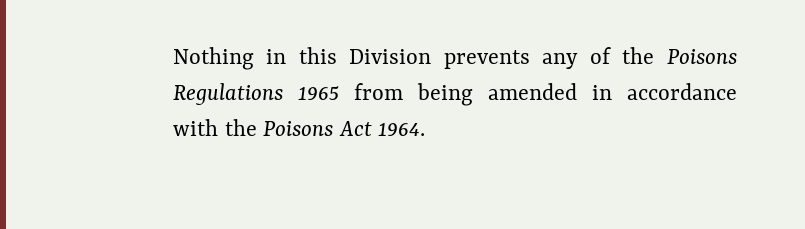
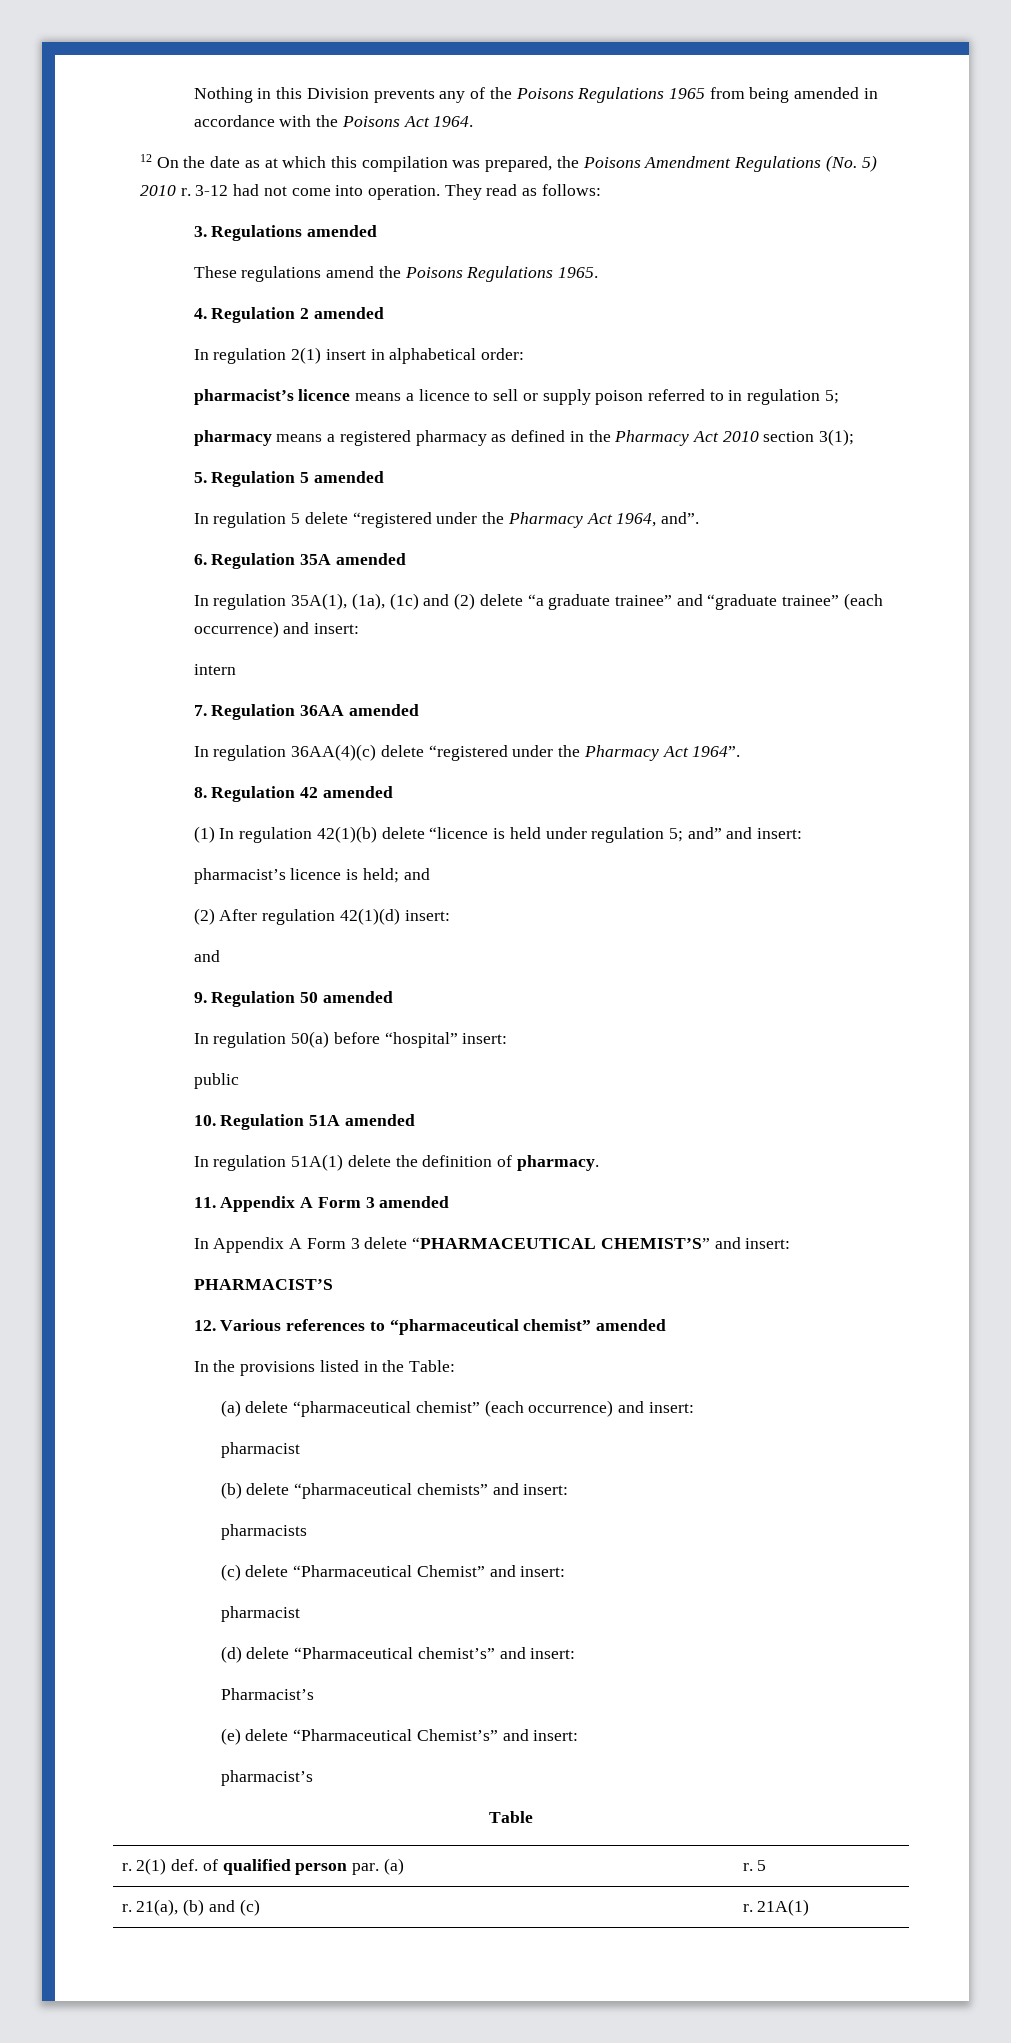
(426, 129) none -> [139,154,877,172] [139,184,601,200] [193,225,378,241] [193,266,599,282] [193,307,384,323] [193,347,525,364] [193,389,839,405] [193,429,855,446] [193,471,384,487] [193,512,699,528] [193,553,406,569] [193,593,883,610] [193,621,360,638] [193,664,236,675] [193,704,419,720] [193,744,741,761] [193,786,393,802] [193,826,803,843] [193,868,430,884] [193,908,450,925] [193,950,220,962] [193,991,393,1007] [193,1031,508,1048] [193,1073,239,1089] [193,1114,415,1130] [193,1154,599,1171] [193,1196,450,1212] [193,1237,791,1253] [193,1279,333,1290] [193,1319,667,1335] [193,1360,456,1376] [220,1400,694,1417] [220,1442,300,1458] [220,1482,569,1499] [220,1524,307,1540] [220,1564,566,1581] [220,1606,300,1622] [220,1646,576,1663] [220,1688,314,1700] [220,1728,579,1745] [220,1770,313,1786] [489,1811,533,1823] [121,1858,404,1875] [742,1860,767,1871] [121,1899,260,1916] [742,1899,810,1916] // 12 On the date as at which this compilation was prepared, the Poisons Amendment Regulations (No. 5) 2010 r. 3-12 had not come into operation. They read as follows: // 3. Regulations amended // These regulations amend the Poisons Regulations 1965. // 4. Regulation 2 amended // In regulation 2(1) insert in alphabetical order: // pharmacist’s licence means a licence to sell or supply poison referred to in regulation 5; // pharmacy means a registered pharmacy as defined in the Pharmacy Act 2010 section 3(1); // 5. Regulation 5 amended // In regulation 5 delete “registered under the Pharmacy Act 1964, and”. // 6. Regulation 35A amended // In regulation 35A(1), (1a), (1c) and (2) delete “a graduate trainee” and “graduate trainee” (each occurrence) and insert: // intern // 7. Regulation 36AA amended // In regulation 36AA(4)(c) delete “registered under the Pharmacy Act 1964”. // 8. Regulation 42 amended // (1) In regulation 42(1)(b) delete “licence is held under regulation 5; and” and insert: // pharmacist’s licence is held; and // (2) After regulation 42(1)(d) insert: // and // 9. Regulation 50 amended // In regulation 50(a) before “hospital” insert: // public // 10. Regulation 51A amended // In regulation 51A(1) delete the definition of pharmacy. // 11. Appendix A Form 3 amended // In Appendix A Form 3 delete “PHARMACEUTICAL CHEMIST’S” and insert: // PHARMACIST’S // 12. Various references to “pharmaceutical chemist” amended // In the provisions listed in the Table: // (a) delete “pharmaceutical chemist” (each occurrence) and insert: // pharmacist // (b) delete “pharmaceutical chemists” and insert: // pharmacists // (c) delete “Pharmaceutical Chemist” and insert: // pharmacist // (d) delete “Pharmaceutical chemist’s” and insert: // Pharmacist’s // (e) delete “Pharmaceutical Chemist’s” and insert: // pharmacist’s // Table // r. 2(1) def. of qualified person par. (a) | r. 5 // r. 21(a), (b) and (c) | r. 21A(1)

